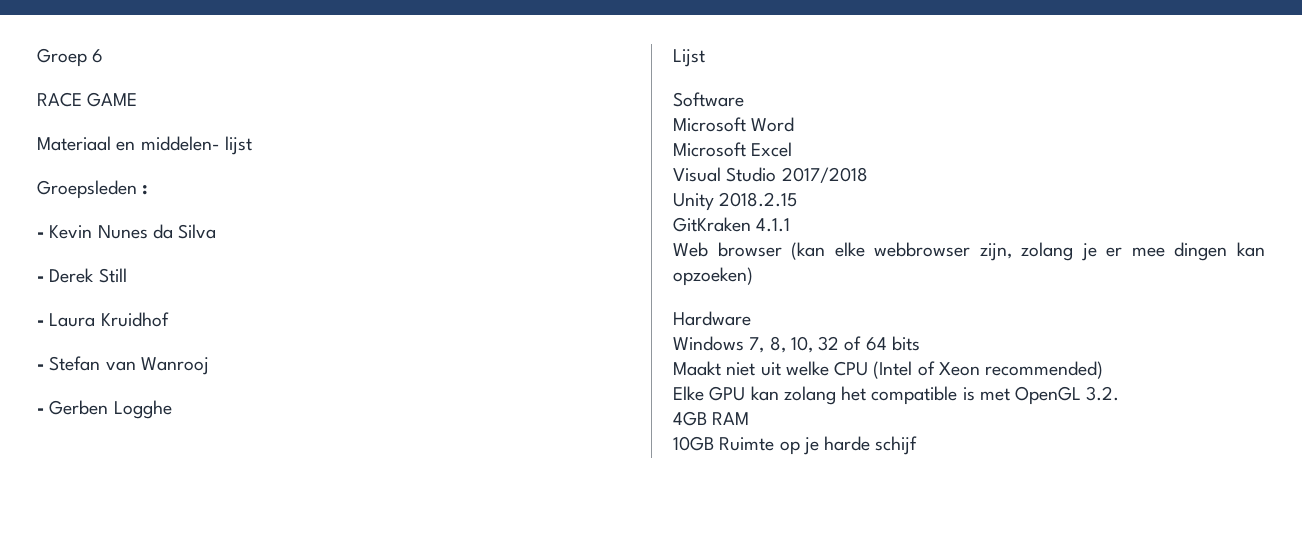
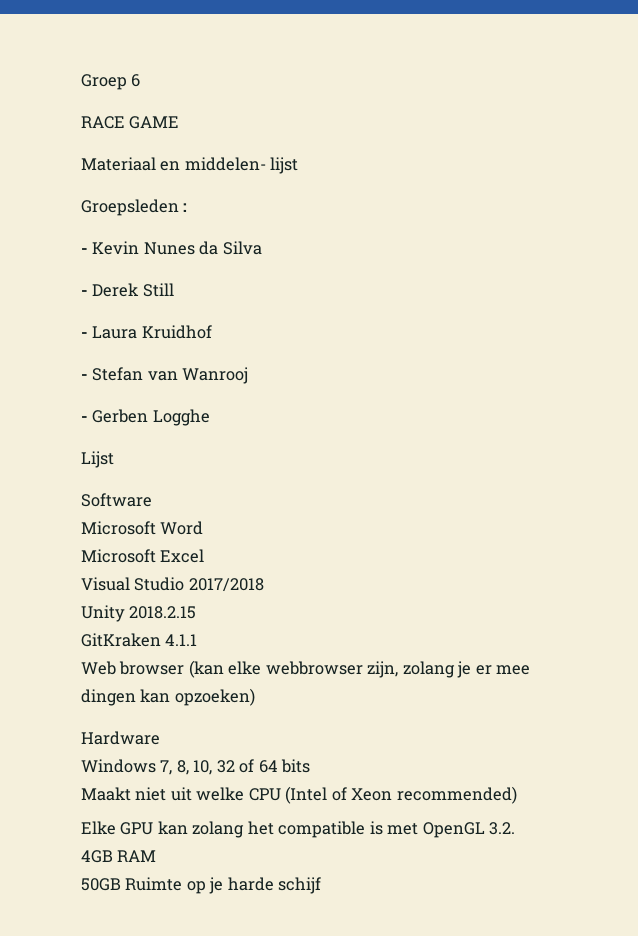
[673,436,714,451] 10GB -> [81,878,121,891] 50GB

